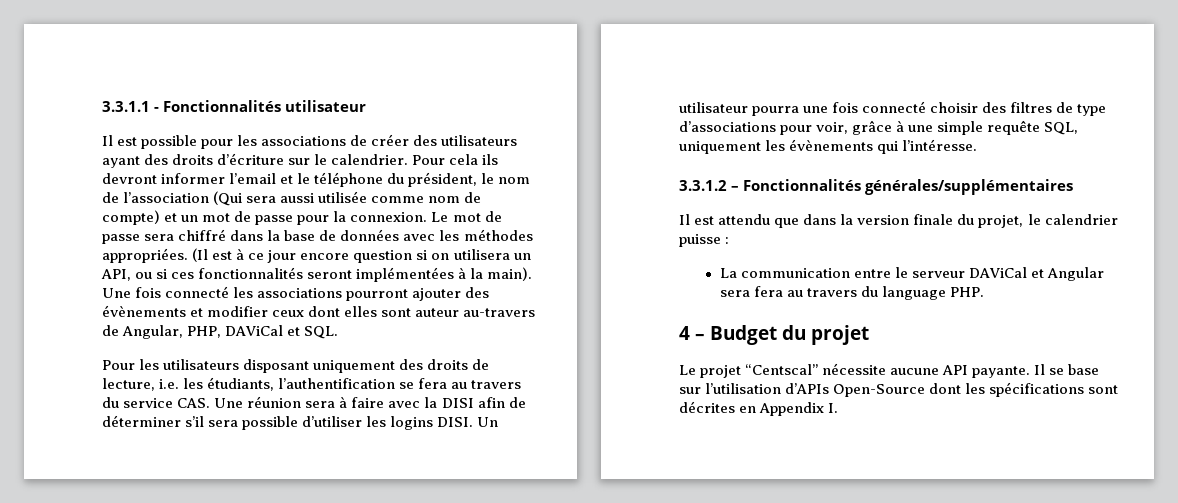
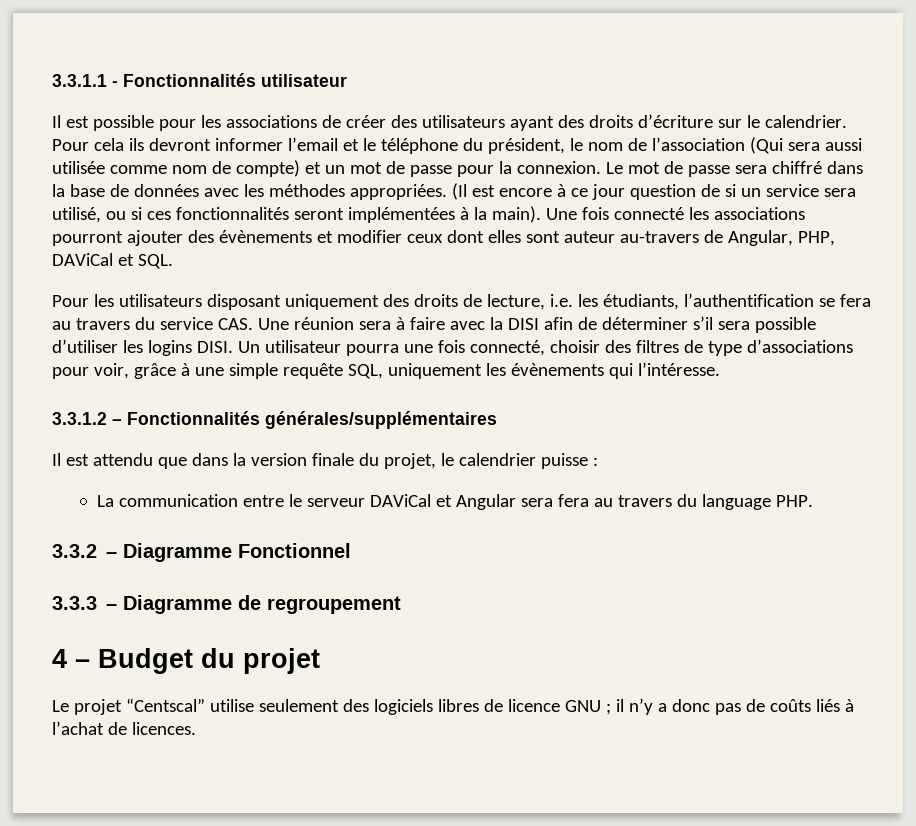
(233, 255) none -> [498,188,552,197] encore
[300,249,531,263] [101,269,131,281] encore question si on utilisera un API, -> [629,184,856,200] [52,207,101,223] question de si un service sera utilisé,
[862,101,927,113] connecté -> [469,340,545,356] connecté,
(984, 292) none -> [52,543,352,562] [52,595,402,614] // 3.3.2 – Diagramme Fonctionnel // 3.3.3 – Diagramme de regroupement
[822,363,1100,378] [679,382,1119,397] [679,401,839,416] nécessite aucune API payante. Il se base sur l’utilisation d’APIs Open-Source dont les spécifications sont décrites en Appendix I. -> [209,698,854,715] [52,721,196,735] utilise seulement des logiciels libres de licence GNU ; il n’y a donc pas de coûts liés à l’achat de licences.

